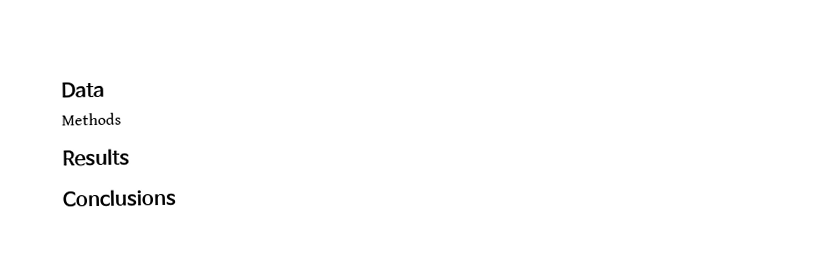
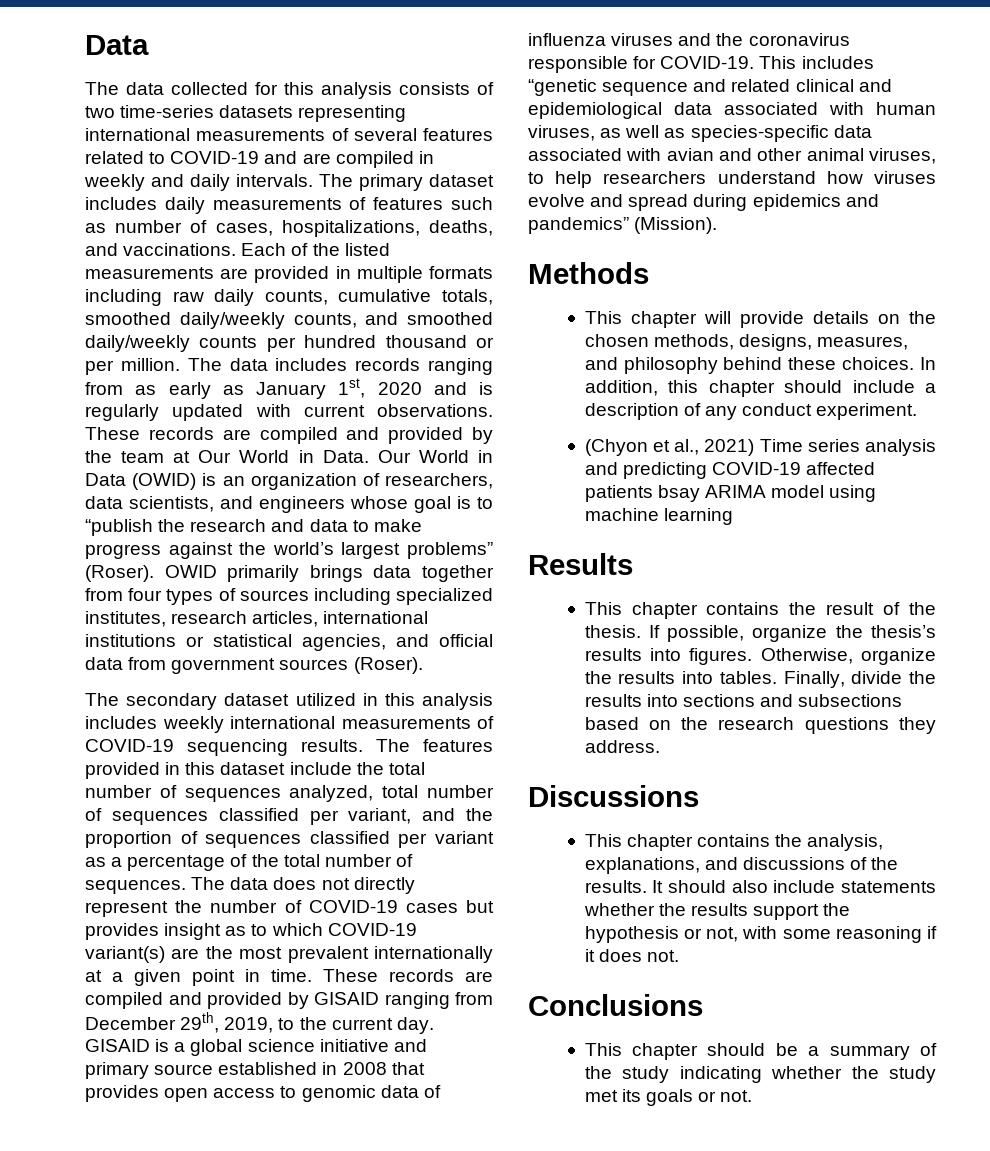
[61,112,121,126] [62,148,130,167] [62,188,177,208] Methods // Results // Conclusions -> [85,82,494,99] [85,105,407,122] [85,128,493,141] [85,151,434,168] [84,174,494,191] [85,197,494,214] [85,220,494,237] [85,243,390,256] [85,266,493,283] [85,289,493,306] [85,312,493,329] [85,335,494,352] [85,358,493,375] [85,378,493,399] [85,404,493,421] [85,427,493,444] [85,450,493,463] [85,473,494,490] [85,496,493,513] [85,519,422,536] [85,542,494,559] [85,565,495,582] [85,588,494,605] [85,611,429,627] [85,634,493,651] [85,657,423,674] [85,693,494,710] [85,716,494,733] [85,739,493,756] [85,762,425,779] [85,785,495,802] [85,808,493,825] [85,831,495,848] [85,854,413,871] [85,877,415,894] [85,900,495,917] [85,923,417,940] [85,946,493,963] [85,969,493,986] [85,992,493,1009] [85,1012,434,1034] [85,1039,427,1056] [85,1062,425,1079] [85,1085,441,1102] [528,33,850,46] [528,56,874,73] [528,79,892,96] [528,102,936,119] [528,125,872,142] [528,148,936,164] [528,171,936,188] [528,194,879,211] [528,217,718,234] [528,262,649,284] [584,311,936,328] [584,334,909,351] [584,357,936,374] [584,380,936,397] [584,403,918,420] [584,439,936,456] [584,462,876,479] [584,485,877,502] [584,508,733,525] [528,553,633,575] [584,602,936,619] [584,625,936,642] [584,648,936,665] [584,671,936,688] [584,694,903,707] [584,717,936,734] [584,740,660,753] [528,785,699,807] [584,834,884,851] [584,857,899,874] [584,880,936,893] [583,903,851,920] [584,926,937,943] [584,949,679,962] [528,994,703,1016] [584,1043,937,1060] [584,1066,936,1083] [584,1089,753,1106] The data collected for this analysis consists of two time-series datasets representing international measurements of several features related to COVID-19 and are compiled in weekly and daily intervals. The primary dataset includes daily measurements of features such as number of cases, hospitalizations, deaths, and vaccinations. Each of the listed measurements are provided in multiple formats including raw daily counts, cumulative totals, smoothed daily/weekly counts, and smoothed daily/weekly counts per hundred thousand or per million. The data includes records ranging from as early as January 1st, 2020 and is regularly updated with current observations. These records are compiled and provided by the team at Our World in Data. Our World in Data (OWID) is an organization of researchers, data scientists, and engineers whose goal is to “publish the research and data to make progress against the world’s largest problems” (Roser). OWID primarily brings data together from four types of sources including specialized institutes, research articles, international institutions or statistical agencies, and official data from government sources (Roser). // The secondary dataset utilized in this analysis includes weekly international measurements of COVID-19 sequencing results. The features provided in this dataset include the total number of sequences analyzed, total number of sequences classified per variant, and the proportion of sequences classified per variant as a percentage of the total number of sequences. The data does not directly represent the number of COVID-19 cases but provides insight as to which COVID-19 variant(s) are the most prevalent internationally at a given point in time. These records are compiled and provided by GISAID ranging from December 29th, 2019, to the current day. GISAID is a global science initiative and primary source established in 2008 that provides open access to genomic data of influenza viruses and the coronavirus responsible for COVID-19. This includes “genetic sequence and related clinical and epidemiological data associated with human viruses, as well as species-specific data associated with avian and other animal viruses, to help researchers understand how viruses evolve and spread during epidemics and pandemics” (Mission). // Methods // This chapter will provide details on the chosen methods, designs, measures, and philosophy behind these choices. In addition, this chapter should include a description of any conduct experiment. // (Chyon et al., 2021) Time series analysis and predicting COVID-19 affected patients bsay ARIMA model using machine learning // Results // This chapter contains the result of the thesis. If possible, organize the thesis’s results into figures. Otherwise, organize the results into tables. Finally, divide the results into sections and subsections based on the research questions they address. // Discussions // This chapter contains the analysis, explanations, and discussions of the results. It should also include statements whether the results support the hypothesis or not, with some reasoning if it does not. // Conclusions // This chapter should be a summary of the study indicating whether the study met its goals or not.

